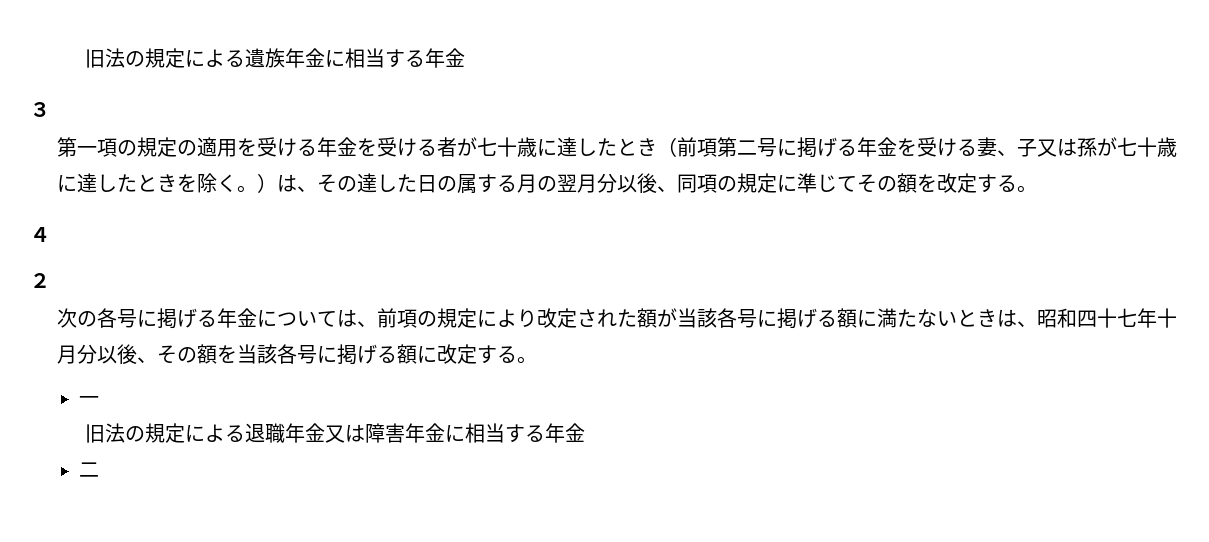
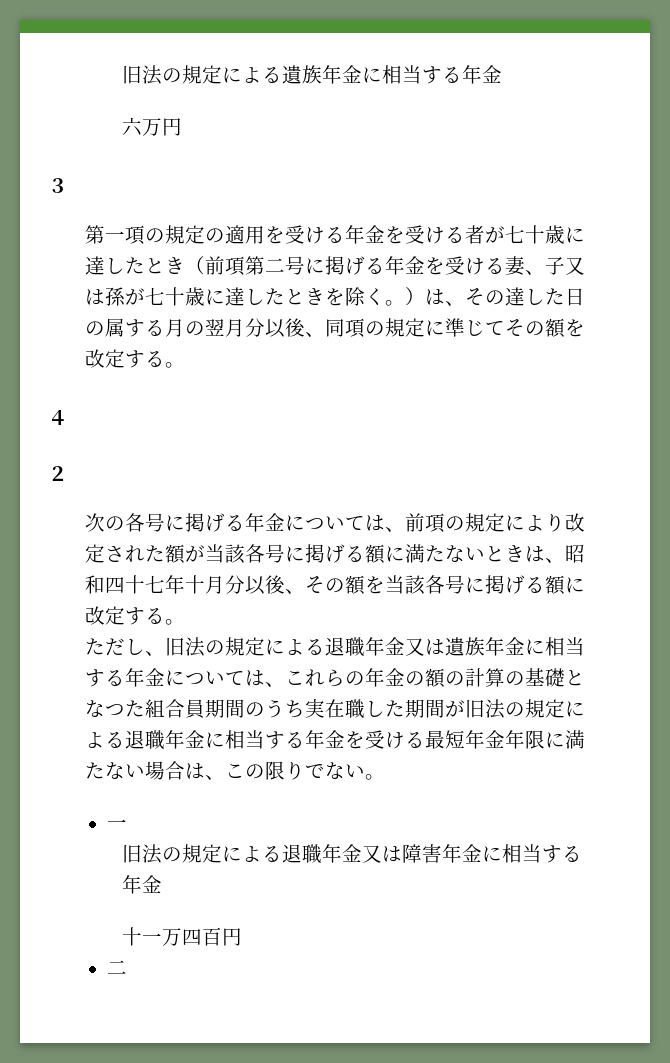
(465, 57) none -> [122,117,183,136] // 六万円
(538, 360) none -> [85,637,586,657] [85,668,586,688] [85,699,586,719] [85,730,586,750] [85,761,386,780] // ただし、旧法の規定による退職年金又は遺族年金に相当する年金については、これらの年金の額の計算の基礎となつた組合員期間のうち実在職した期間が旧法の規定による退職年金に相当する年金を受ける最短年金年限に満たない場合は、この限りでない。
(585, 432) none -> [122,927,243,946] // 十一万四百円

